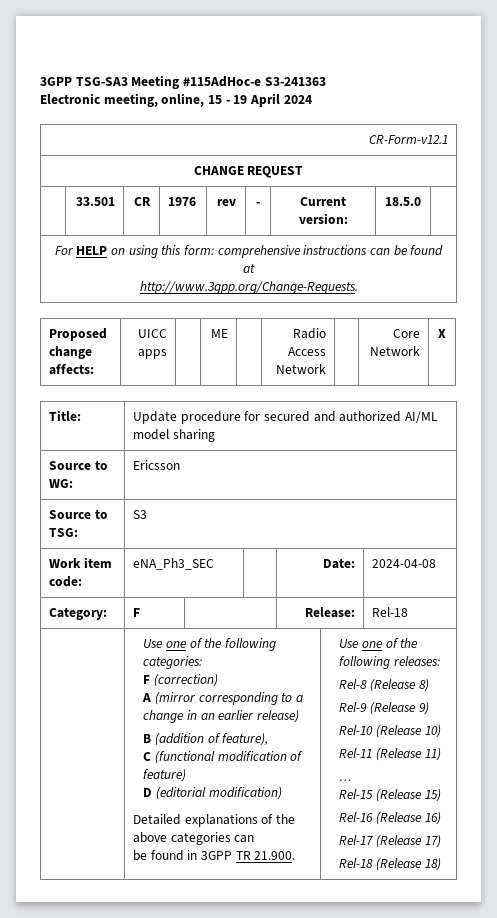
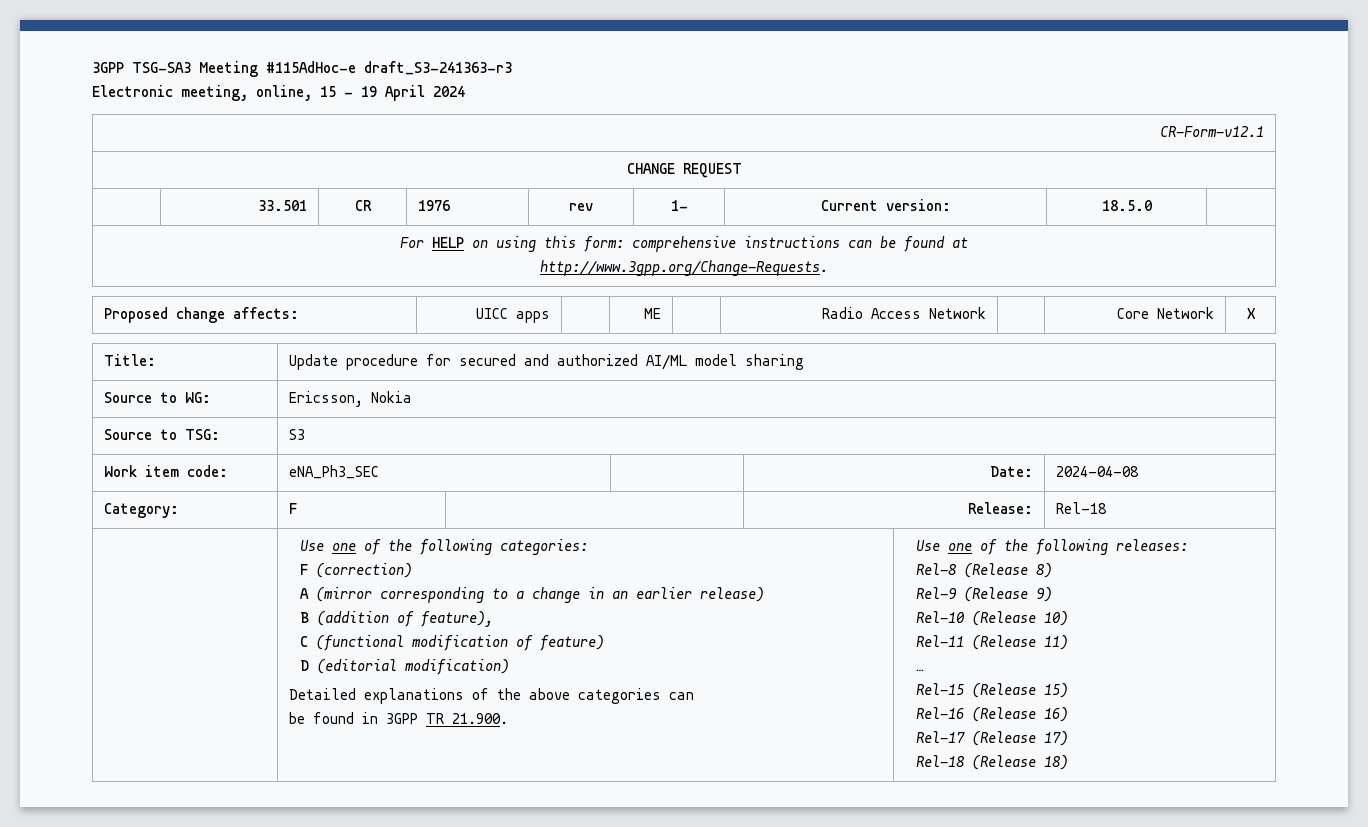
[264,77,326,86] S3-241363 -> [364,61,512,75] draft_S3-241363-r3
[256,202,260,206] - -> [670,200,688,211] 1-
[133,460,181,470] Ericsson -> [288,391,412,407] Ericsson, Nokia

